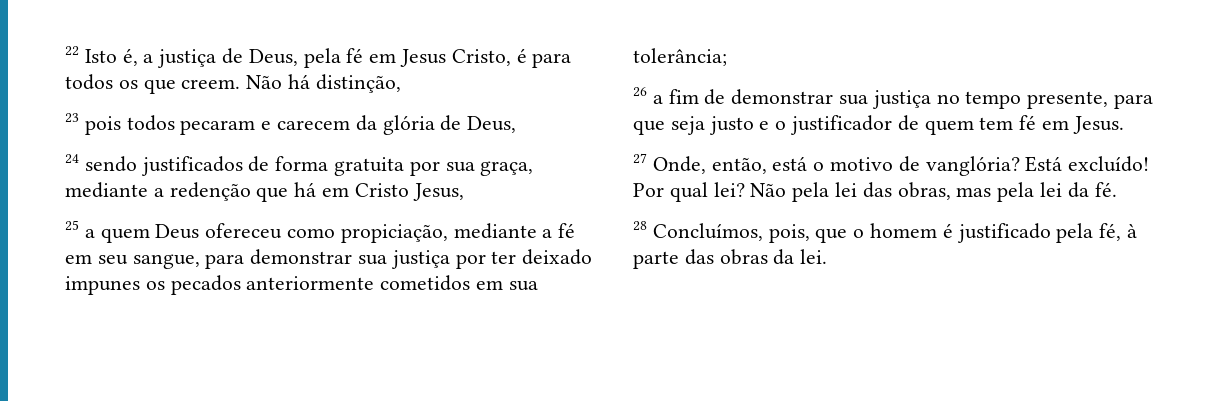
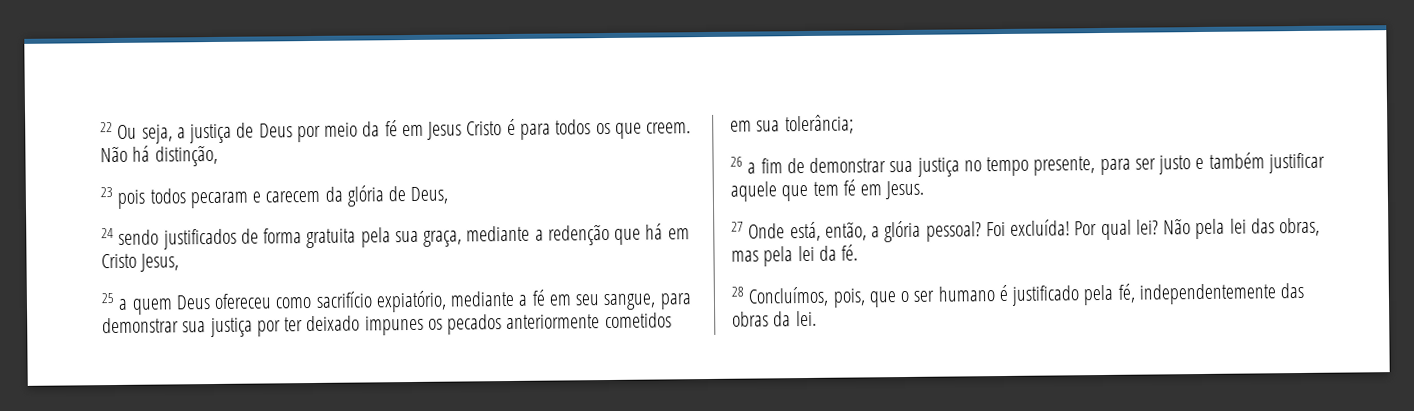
[84,48,138,66] Isto é, -> [117,124,173,144] Ou seja,
[248,48,341,68] Deus, pela -> [258,121,381,143] Deus por meio da
[451,49,511,66] Cristo, -> [466,121,503,136] Cristo
[409,161,440,176] por -> [360,227,391,248] pela
[340,224,448,243] propiciação, -> [315,290,447,313] sacrifício expiatório,
[633,115,974,135] que seja justo e o justificador de quem -> [1134,152,1325,175] [730,181,809,202] ser justo e também justificar aquele que
[652,156,1150,176] Onde, então, está o motivo de vanglória? Está excluído! -> [748,219,1071,243] Onde está, então, a glória pessoal? Foi excluída!
[870,223,938,238] homem -> [913,286,995,302] ser humano
[1127,223,1138,238] [633,251,679,269] à parte -> [1138,283,1277,305] independentemente

